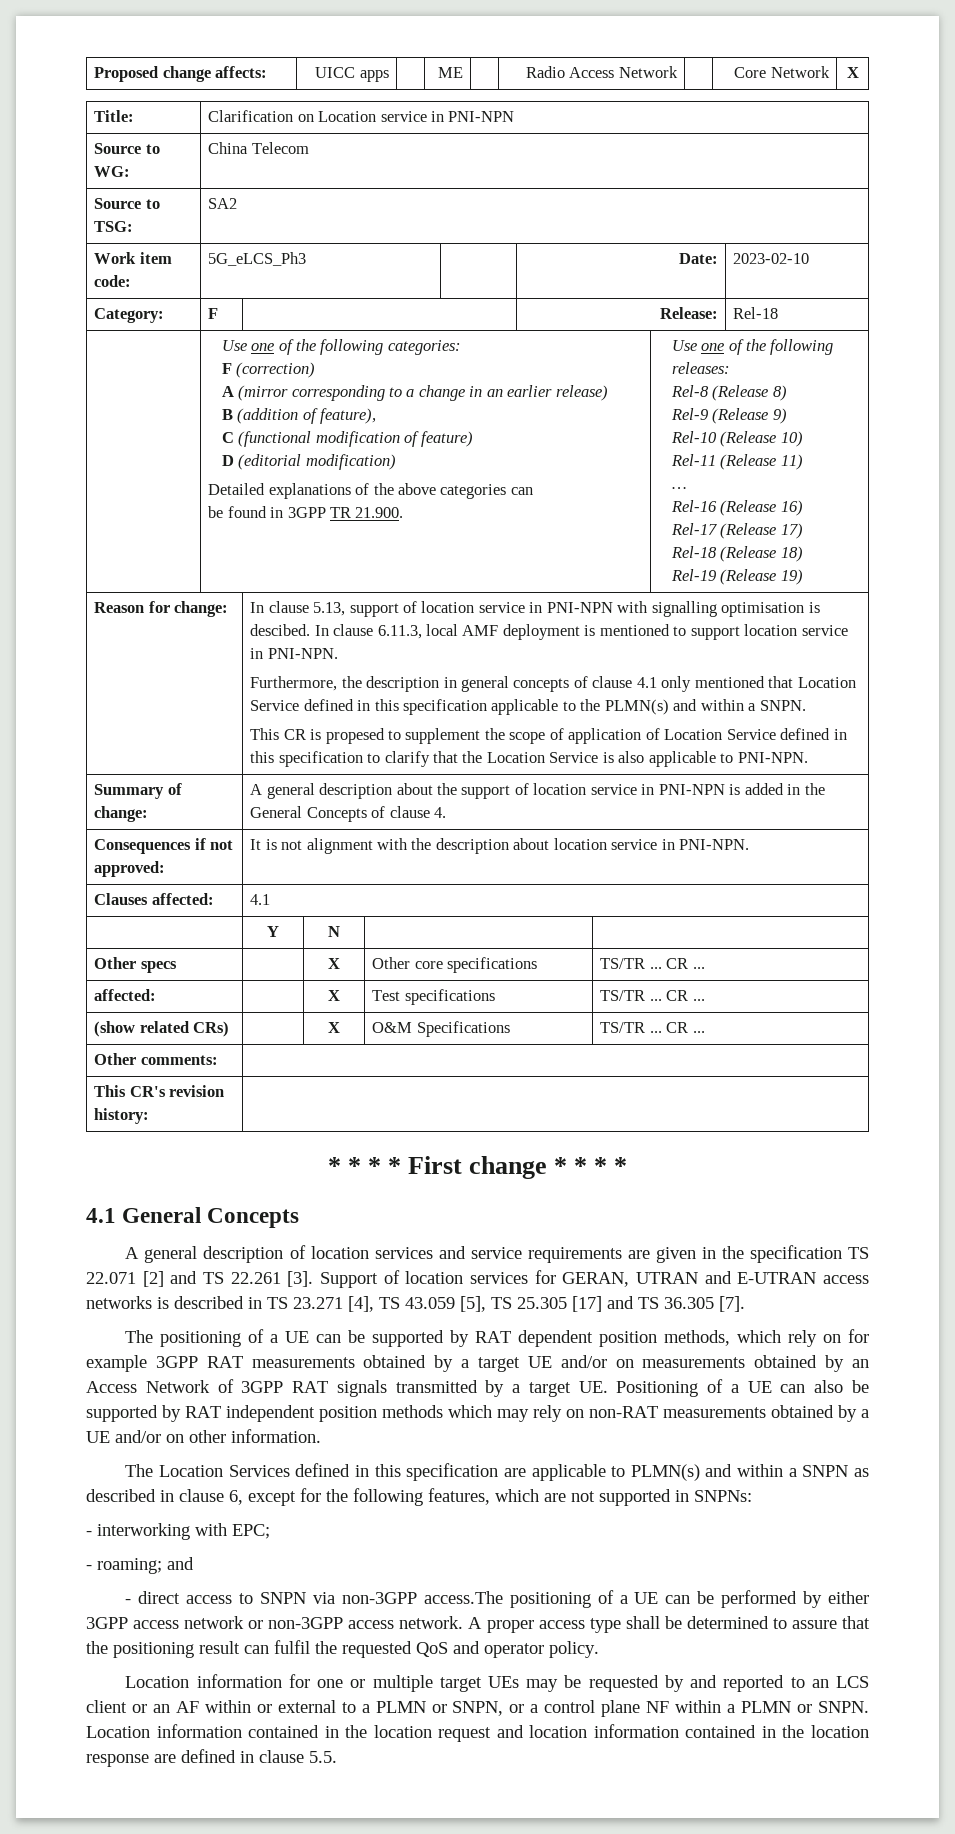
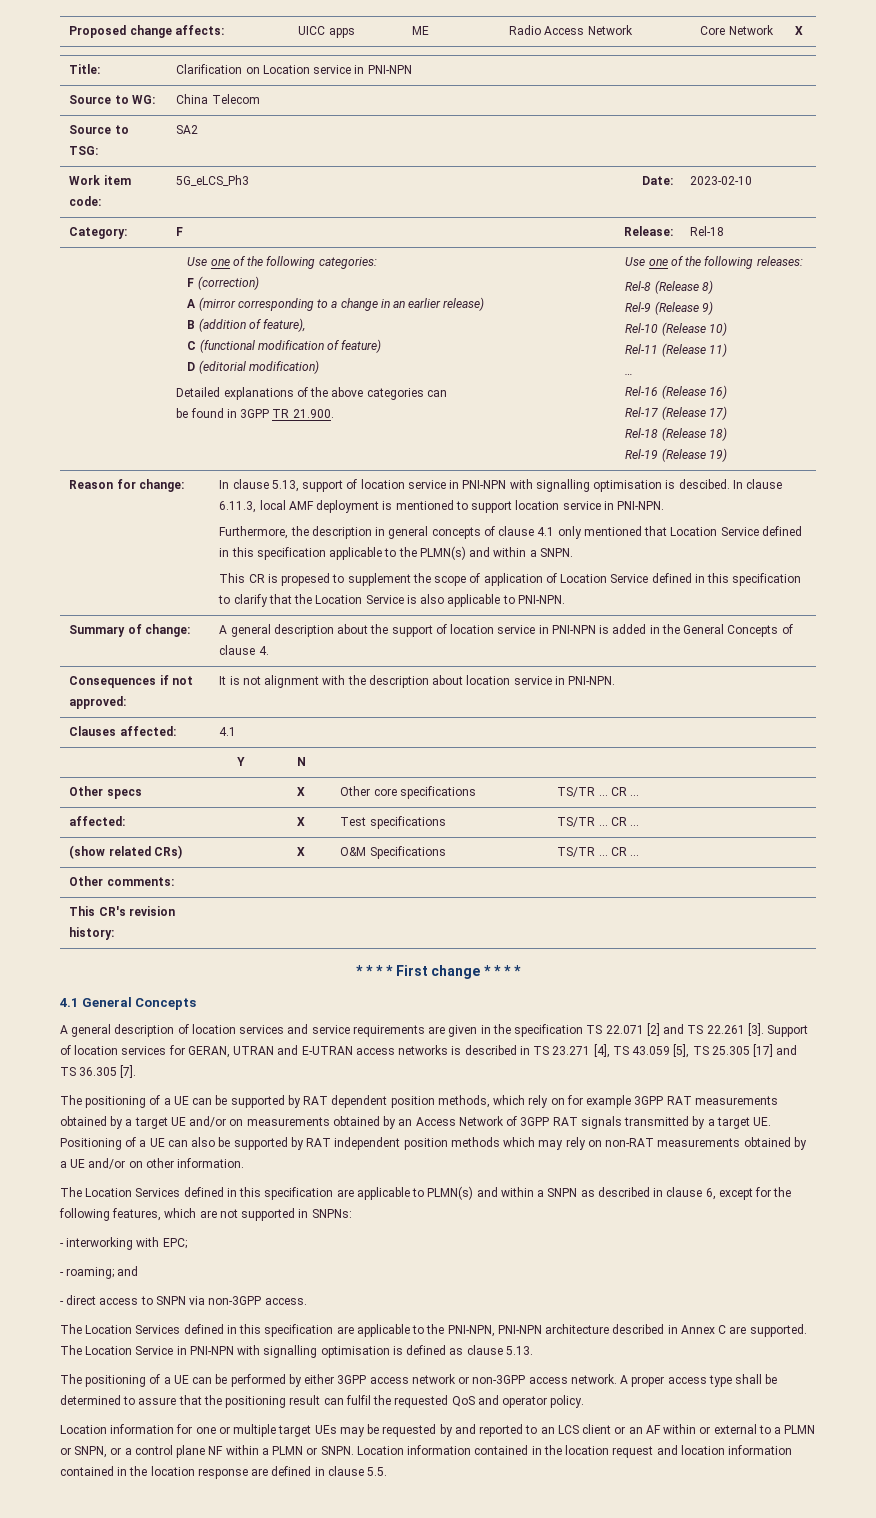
[423,1591,503,1604] access.The -> [264,1298,307,1305] [60,1324,807,1337] [60,1345,533,1358] [60,1374,82,1384] access. // The Location Services defined in this specification are applicable to the PNI-NPN, PNI-NPN architecture described in Annex C are supported. The Location Service in PNI-NPN with signalling optimisation is defined as clause 5.13. // The

